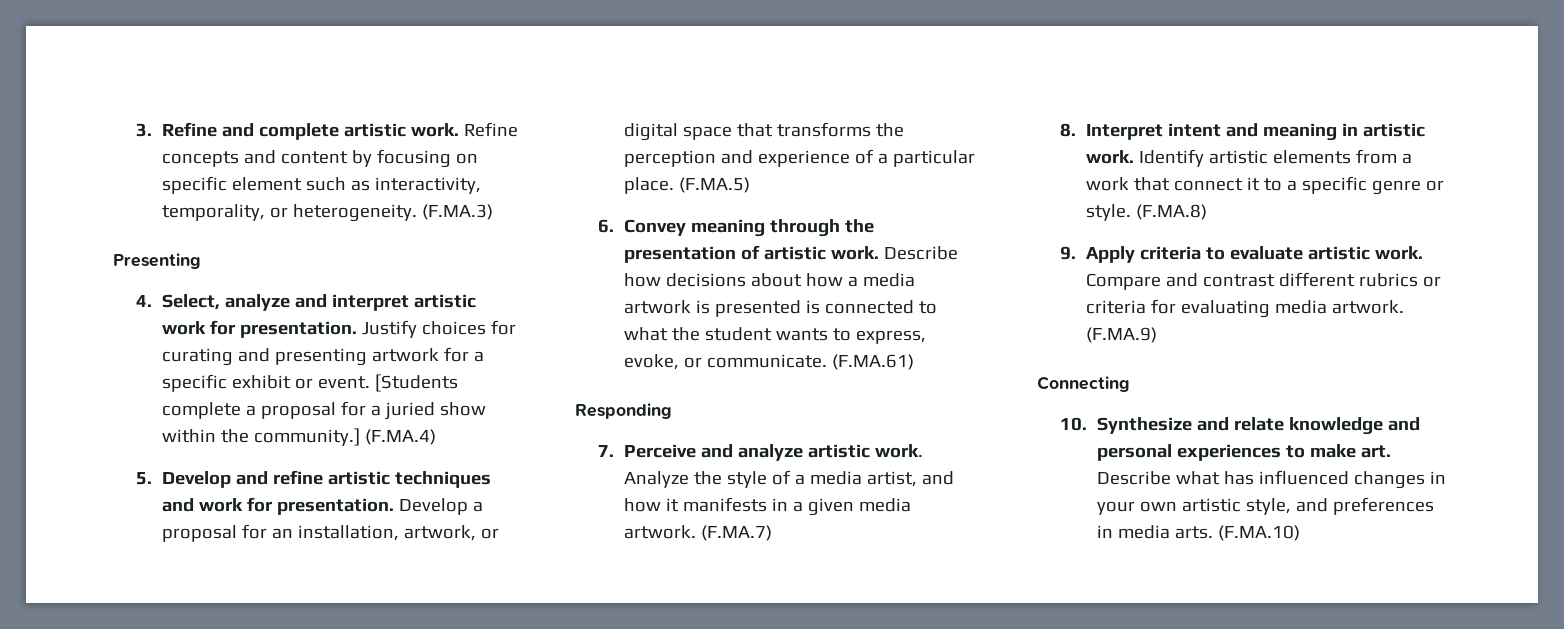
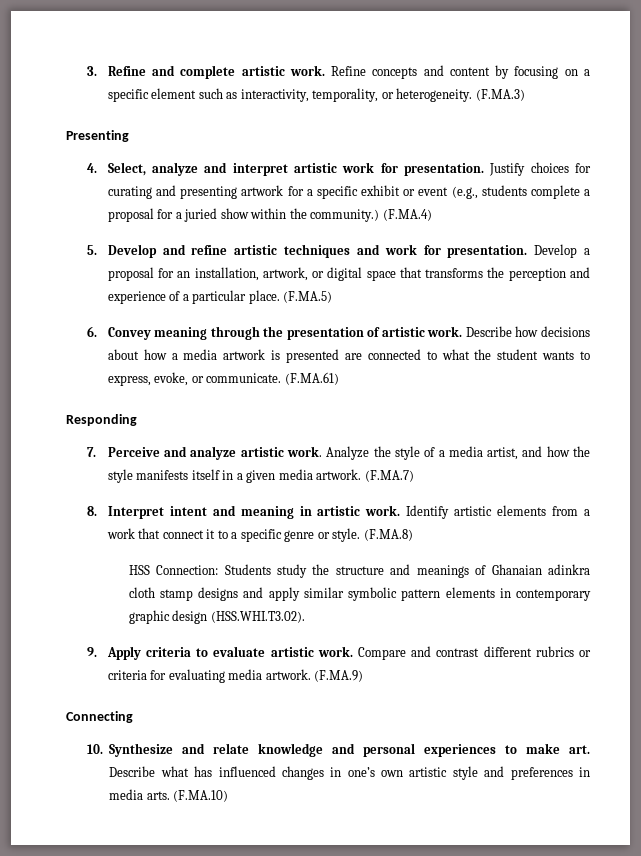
(478, 158) none -> [584,69,590,76] a
[317,374,458,392] event. [Students -> [418,185,527,199] event (e.g., students
[253,428,360,446] community.] -> [310,209,380,222] community.)
[805,300,820,314] is -> [344,353,362,360] are
[665,497,767,512] it manifests -> [573,446,591,457] [107,469,220,483] the style manifests itself
(1207, 212) none -> [128,564,591,578] [128,587,592,601] [128,610,305,624] // HSS Connection: Students study the structure and meanings of Ghanaian adinkra cloth stamp designs and apply similar symbolic pattern elements in contemporary graphic design (HSS.WHI.T3.02).
[1096,501,1135,515] your -> [347,767,375,777] one’s
[1245,498,1291,515] style, -> [452,766,478,780] style

